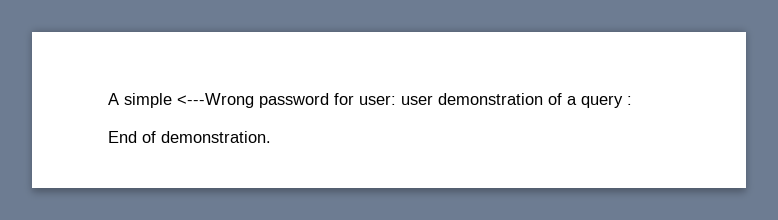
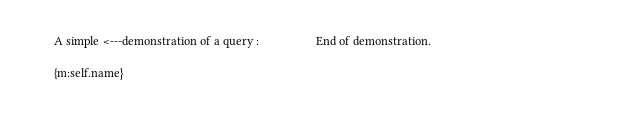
[177,93,543,108] <---Wrong password for user: user demonstration -> [102,36,197,46] <---demonstration
(632, 100) none -> [54,68,124,80] // {m:self.name}

